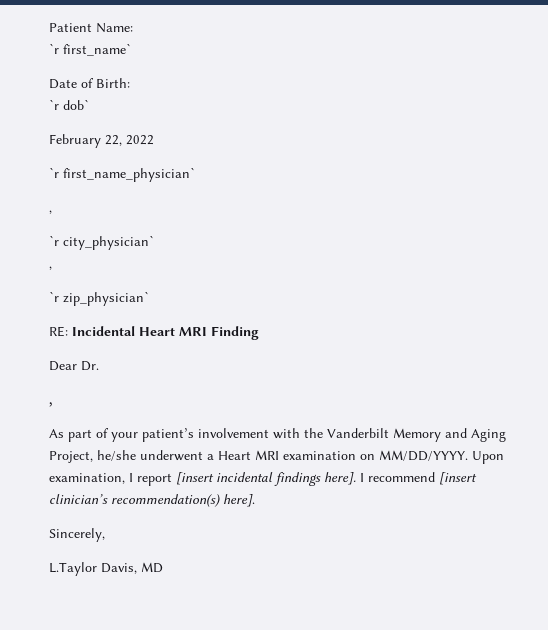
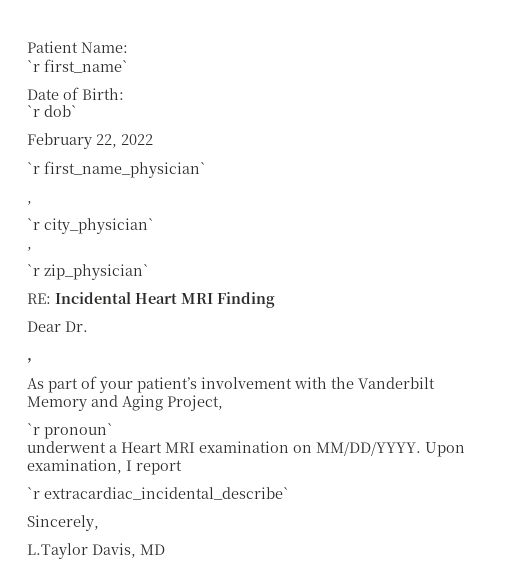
[97,450,136,461] he/she -> [27,423,113,439] // `r pronoun` //
[176,472,477,486] [49,494,255,507] [insert incidental findings here]. I recommend [insert clinician’s recommendation(s) here]. -> [27,487,289,500] // `r extracardiac_incidental_describe`

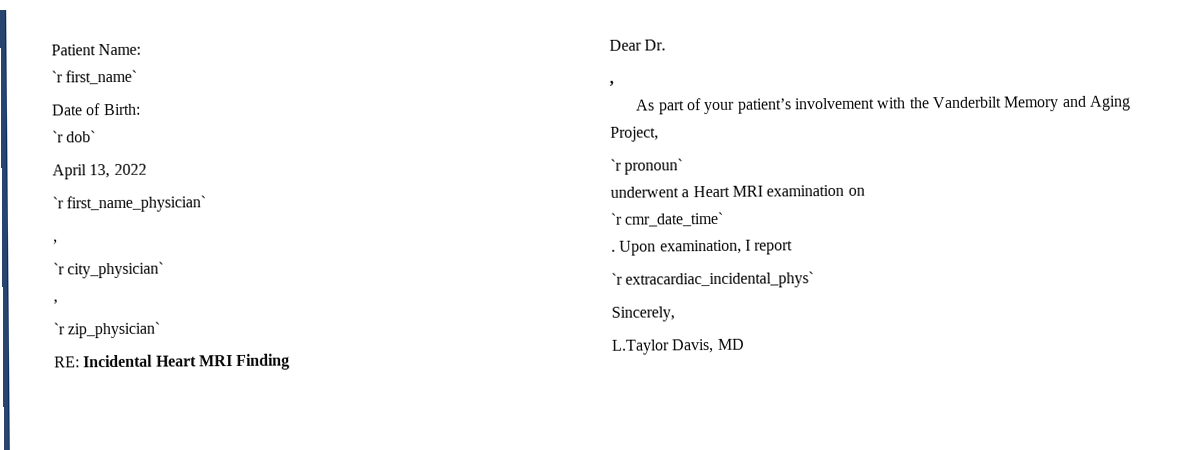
[27,133,117,149] February 22, -> [52,164,111,180] April 13,
[316,442,421,456] MM/DD/YYYY. -> [610,211,725,227] [611,249,616,252] // `r cmr_date_time` // .
[44,487,289,500] extracardiac_incidental_describe` -> [625,271,815,289] extracardiac_incidental_phys`

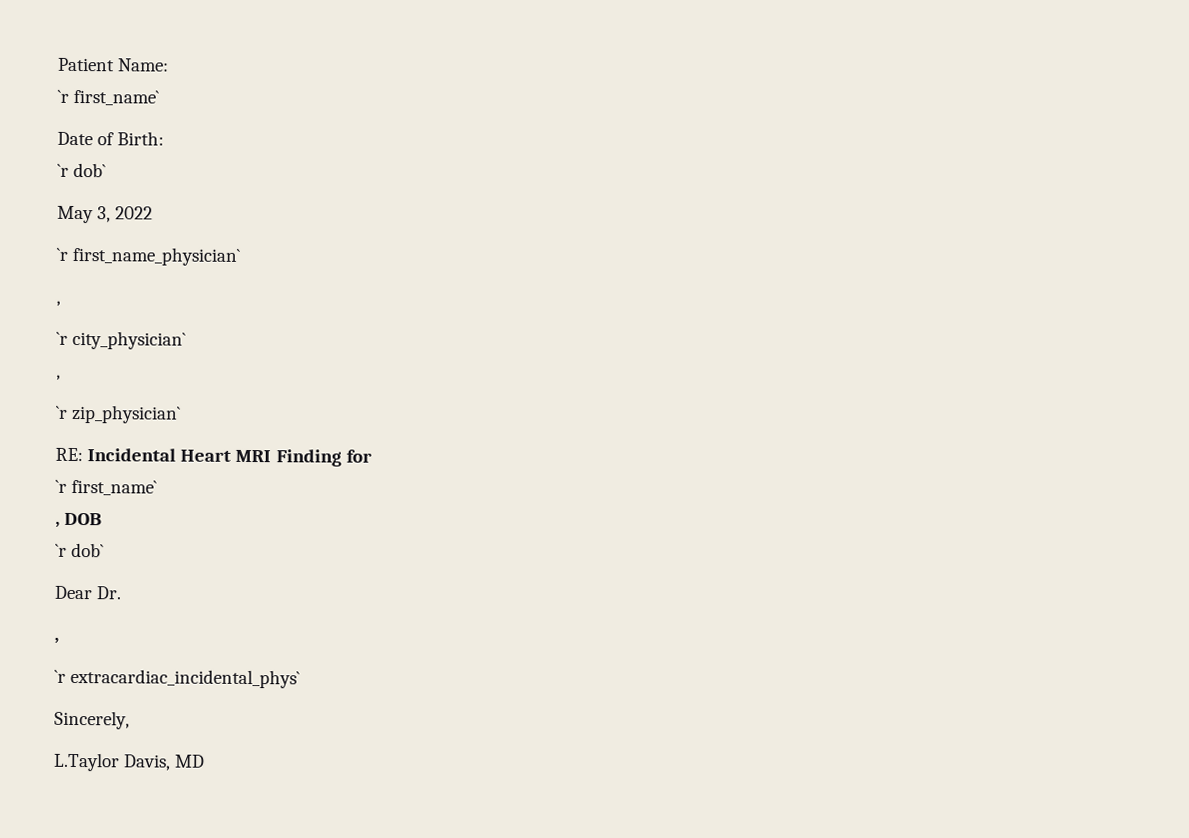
[52,164,111,180] April 13, -> [57,205,112,224] May 3,
[609,39,667,51] [609,80,614,87] [635,95,1131,115] [610,126,659,142] [610,158,684,175] [610,184,865,198] [610,211,725,227] [611,239,794,256] // Dear Dr. // , // As part of your patient’s involvement with the Vanderbilt Memory and Aging Project, // `r pronoun` // underwent a Heart MRI examination on // `r cmr_date_time` // . Upon examination, I report -> [345,449,372,463] [55,479,158,496] [55,512,103,528] [55,542,105,558] [54,585,123,600] [54,636,59,644] for // `r first_name` // , DOB // `r dob` // Dear Dr. // ,

